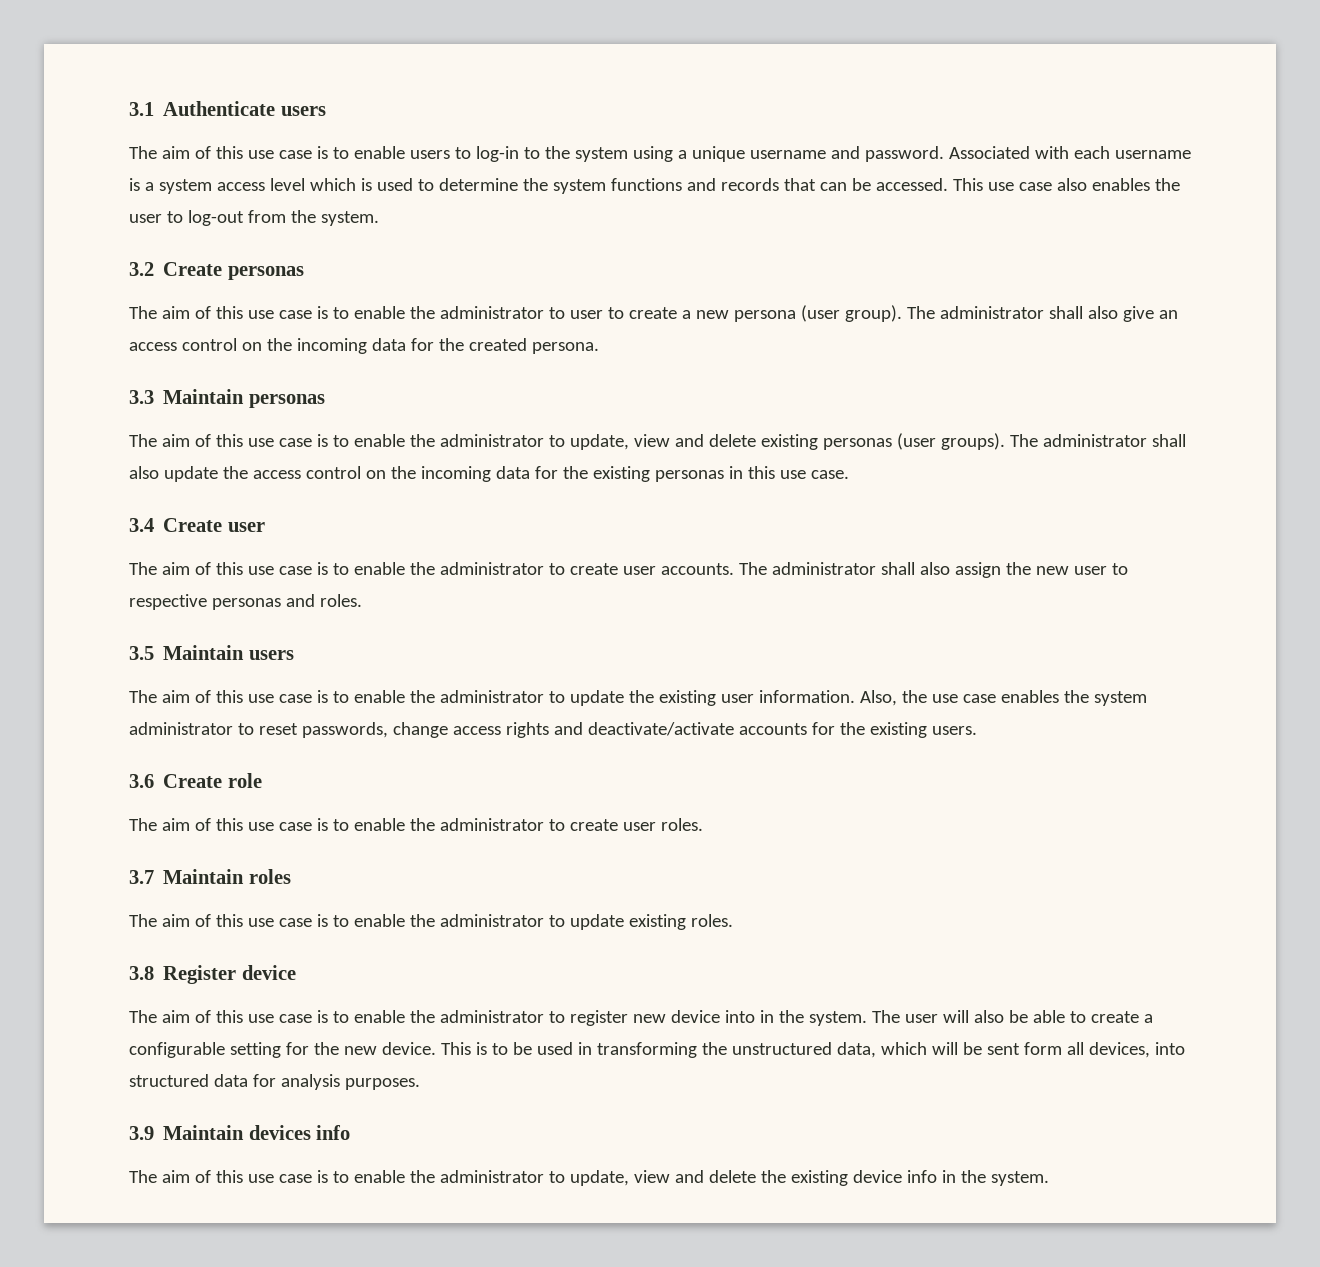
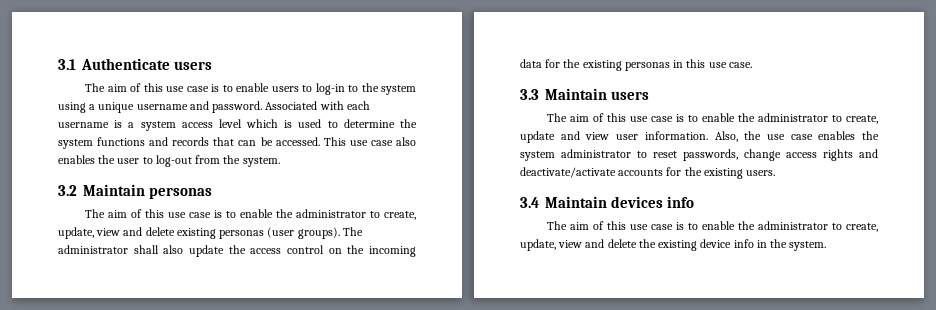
[163,262,304,280] [129,305,1178,322] [129,338,599,354] [129,390,154,404] Create personas // The aim of this use case is to enable the administrator to user to create a new persona (user group). The administrator shall also give an access control on the incoming data for the created persona. // 3.3 -> (77, 190) none
(565, 441) none -> [384,211,416,220] create,
[129,518,265,532] [129,562,1128,578] [129,594,362,610] [129,646,154,660] 3.4 Create user // The aim of this use case is to enable the administrator to create user accounts. The administrator shall also assign the new user to respective personas and roles. // 3.5 -> [520,89,539,100] 3.3
[569,690,716,706] update the existing -> [846,115,878,124] [520,131,610,143] create, update and view
[129,773,262,788] [129,818,703,831] [129,869,291,884] [129,914,733,930] [129,965,296,984] [129,1010,1153,1026] [129,1042,1185,1058] [129,1074,420,1090] [129,1126,154,1140] 3.6 Create role // The aim of this use case is to enable the administrator to create user roles. // 3.7 Maintain roles // The aim of this use case is to enable the administrator to update existing roles. // 3.8 Register device // The aim of this use case is to enable the administrator to register new device into in the system. The user will also be able to create a configurable setting for the new device. This is to be used in transforming the unstructured data, which will be sent form all devices, into structured data for analysis purposes. // 3.9 -> [520,197,539,208] 3.4
(565, 1177) none -> [846,223,878,232] create,

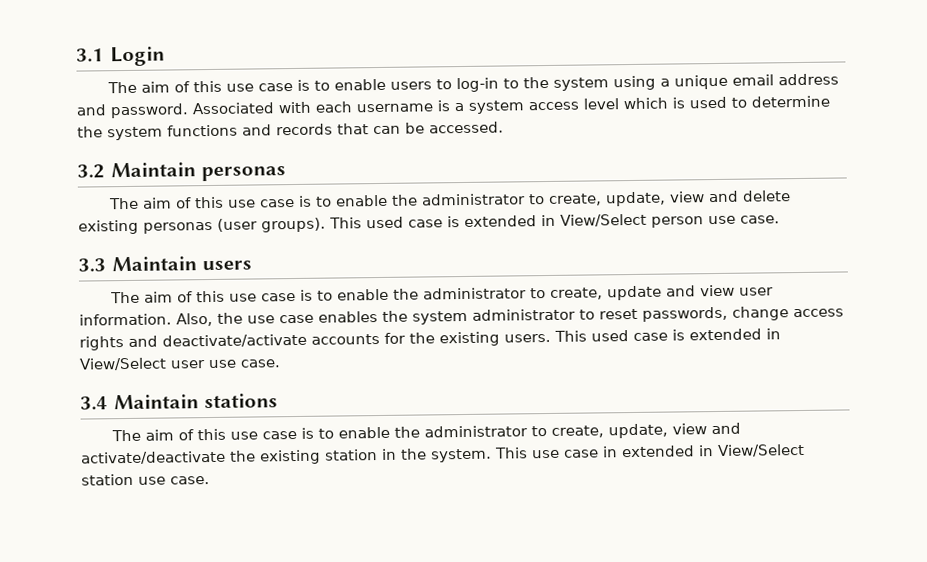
[81,58,213,70] Authenticate users -> [110,46,166,67] Login
[136,104,188,110] username -> [731,73,839,86] email address
[323,137,416,146] [58,155,280,167] This use case also enables the user to log-out from the system. -> (504, 127) none
[342,227,363,236] [58,245,416,257] [520,59,706,71] The administrator shall also update the access control on the incoming data for the existing personas in this -> [329,213,704,229] This used case is extended in View/Select person
(776, 173) none -> [554,328,781,342] [79,357,281,371] This used case is extended in View/Select user use case.
[611,196,695,208] devices info -> [203,393,278,409] stations
[607,239,754,251] delete the existing device info -> [81,449,378,465] activate/deactivate the existing station
(827, 246) none -> [494,443,805,459] [81,473,210,486] This use case in extended in View/Select station use case.

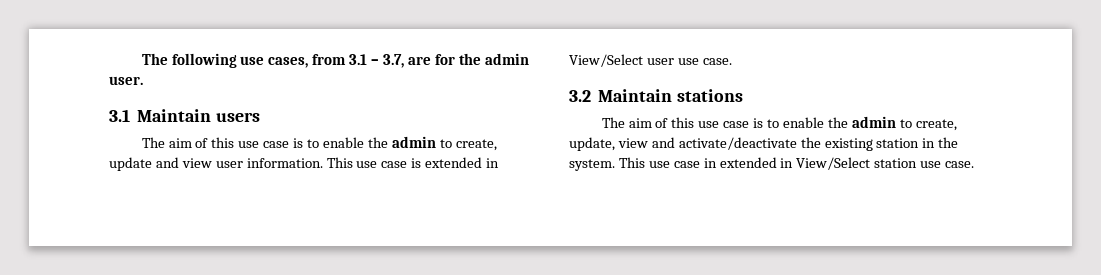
[76,46,166,67] [106,73,839,94] [76,95,830,119] [77,121,504,141] [77,162,286,182] [107,190,791,210] [78,213,780,235] [78,258,106,272] 3.1 Login // The aim of this use case is to enable users to log-in to the system using a unique email address and password. Associated with each username is a system access level which is used to determine the system functions and records that can be accessed. // 3.2 Maintain personas // The aim of this use case is to enable the administrator to create, update, view and delete existing personas (user groups). This used case is extended in View/Select person use case. // 3.3 -> [141,53,529,68] [109,76,143,85] [109,109,130,122] The following use cases, from 3.1 – 3.7, are for the admin user. // 3.1
[422,287,527,300] administrator -> [391,136,436,148] admin
[176,306,844,327] [79,330,629,351] Also, the use case enables the system administrator to reset passwords, change access rights and deactivate/activate accounts for the existing users. This used -> [326,157,378,168] This use
[80,396,108,410] 3.4 -> [569,90,591,102] 3.2
[423,425,528,438] administrator -> [851,116,896,128] admin

